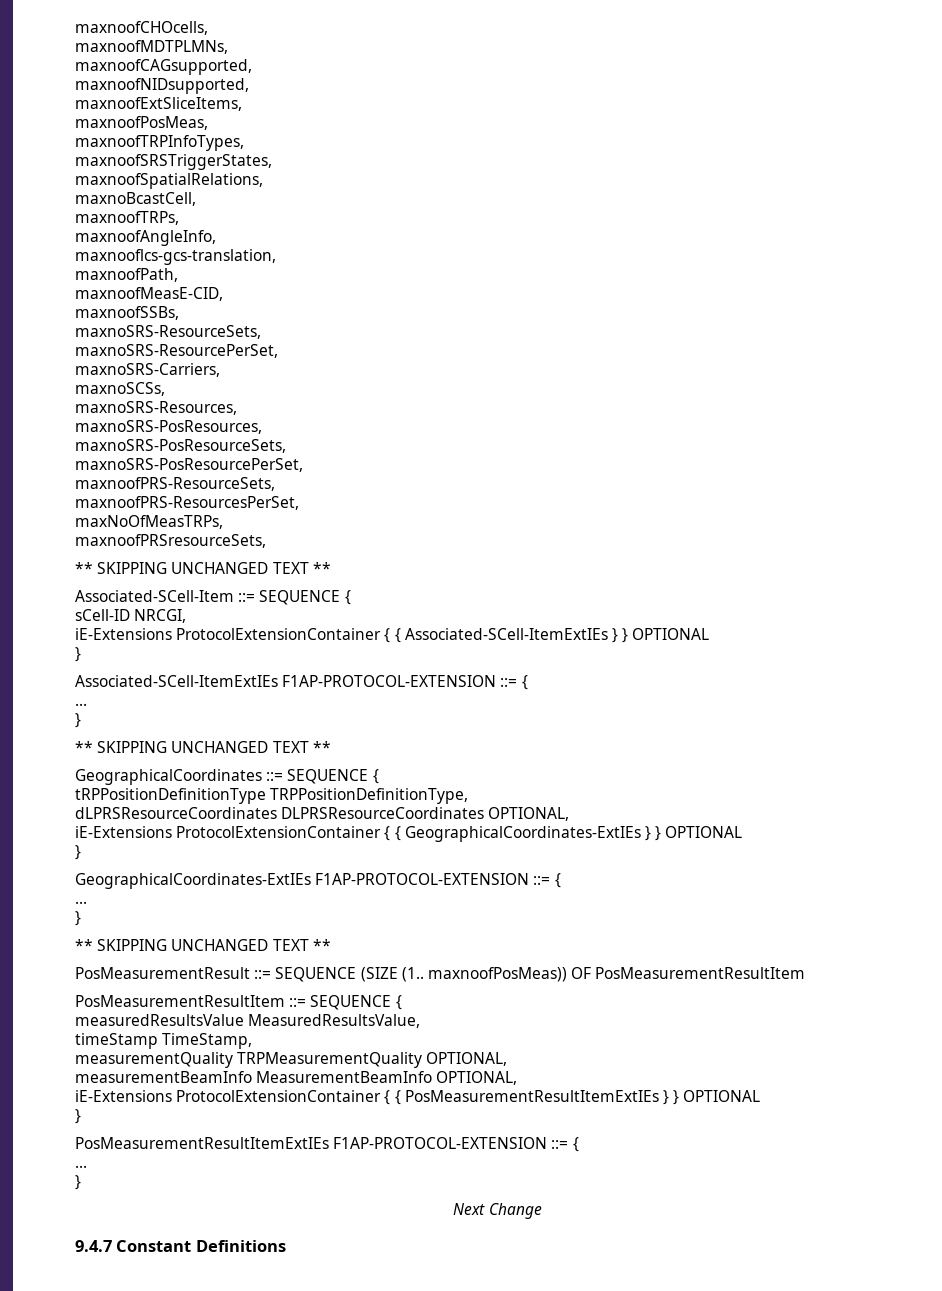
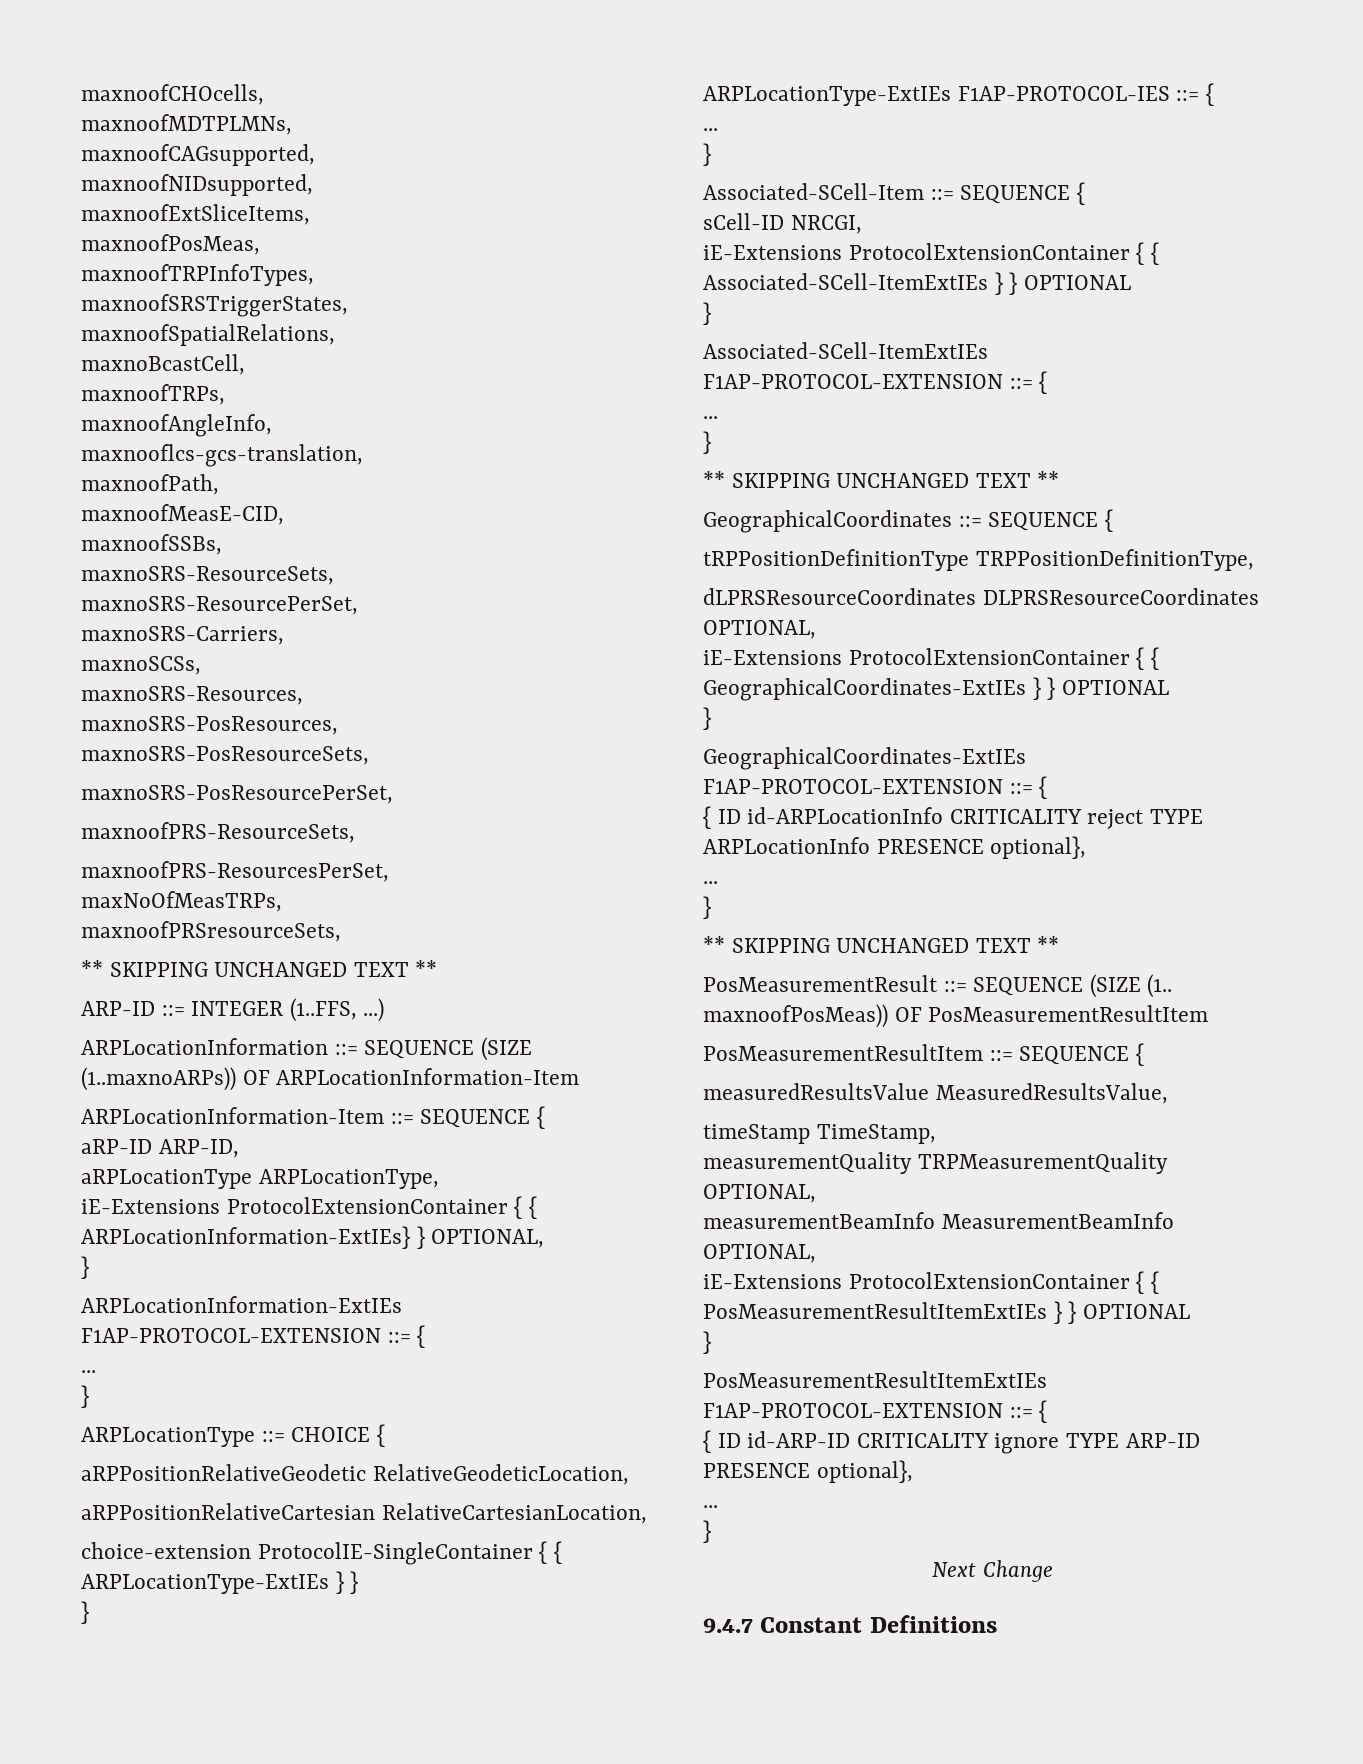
(331, 568) none -> [81,998,385,1022] [81,1037,532,1061] [81,1067,580,1091] [81,1106,545,1129] [81,1139,239,1158] [81,1169,439,1189] [81,1196,537,1219] [81,1226,545,1249] [81,1256,89,1279] [81,1296,402,1313] [81,1325,426,1348] [81,1370,96,1373] [81,1385,89,1408] [81,1424,385,1447] [81,1464,629,1485] [81,1503,647,1524] [81,1541,562,1565] [81,1571,359,1594] [81,1601,89,1624] [703,83,1214,106] [703,128,718,131] [703,143,711,166] // ARP-ID ::= INTEGER (1..FFS, ...) // ARPLocationInformation ::= SEQUENCE (SIZE (1..maxnoARPs)) OF ARPLocationInformation-Item // ARPLocationInformation-Item ::= SEQUENCE { // aRP-ID ARP-ID, // aRPLocationType ARPLocationType, // iE-Extensions ProtocolExtensionContainer { { ARPLocationInformation-ExtIEs} } OPTIONAL, // } // ARPLocationInformation-ExtIEs F1AP-PROTOCOL-EXTENSION ::= { // ... // } // ARPLocationType ::= CHOICE { // aRPPositionRelativeGeodetic RelativeGeodeticLocation, // aRPPositionRelativeCartesian RelativeCartesianLocation, // choice-extension ProtocolIE-SingleContainer { { ARPLocationType-ExtIEs } } // } // ARPLocationType-ExtIEs F1AP-PROTOCOL-IES ::= { // ... // }
(561, 880) none -> [703,806,1204,829] [703,836,1087,859] // { ID id-ARPLocationInfo CRITICALITY reject TYPE ARPLocationInfo PRESENCE optional},
(579, 1144) none -> [703,1430,1200,1454] [703,1460,913,1483] // { ID id-ARP-ID CRITICALITY ignore TYPE ARP-ID PRESENCE optional},

